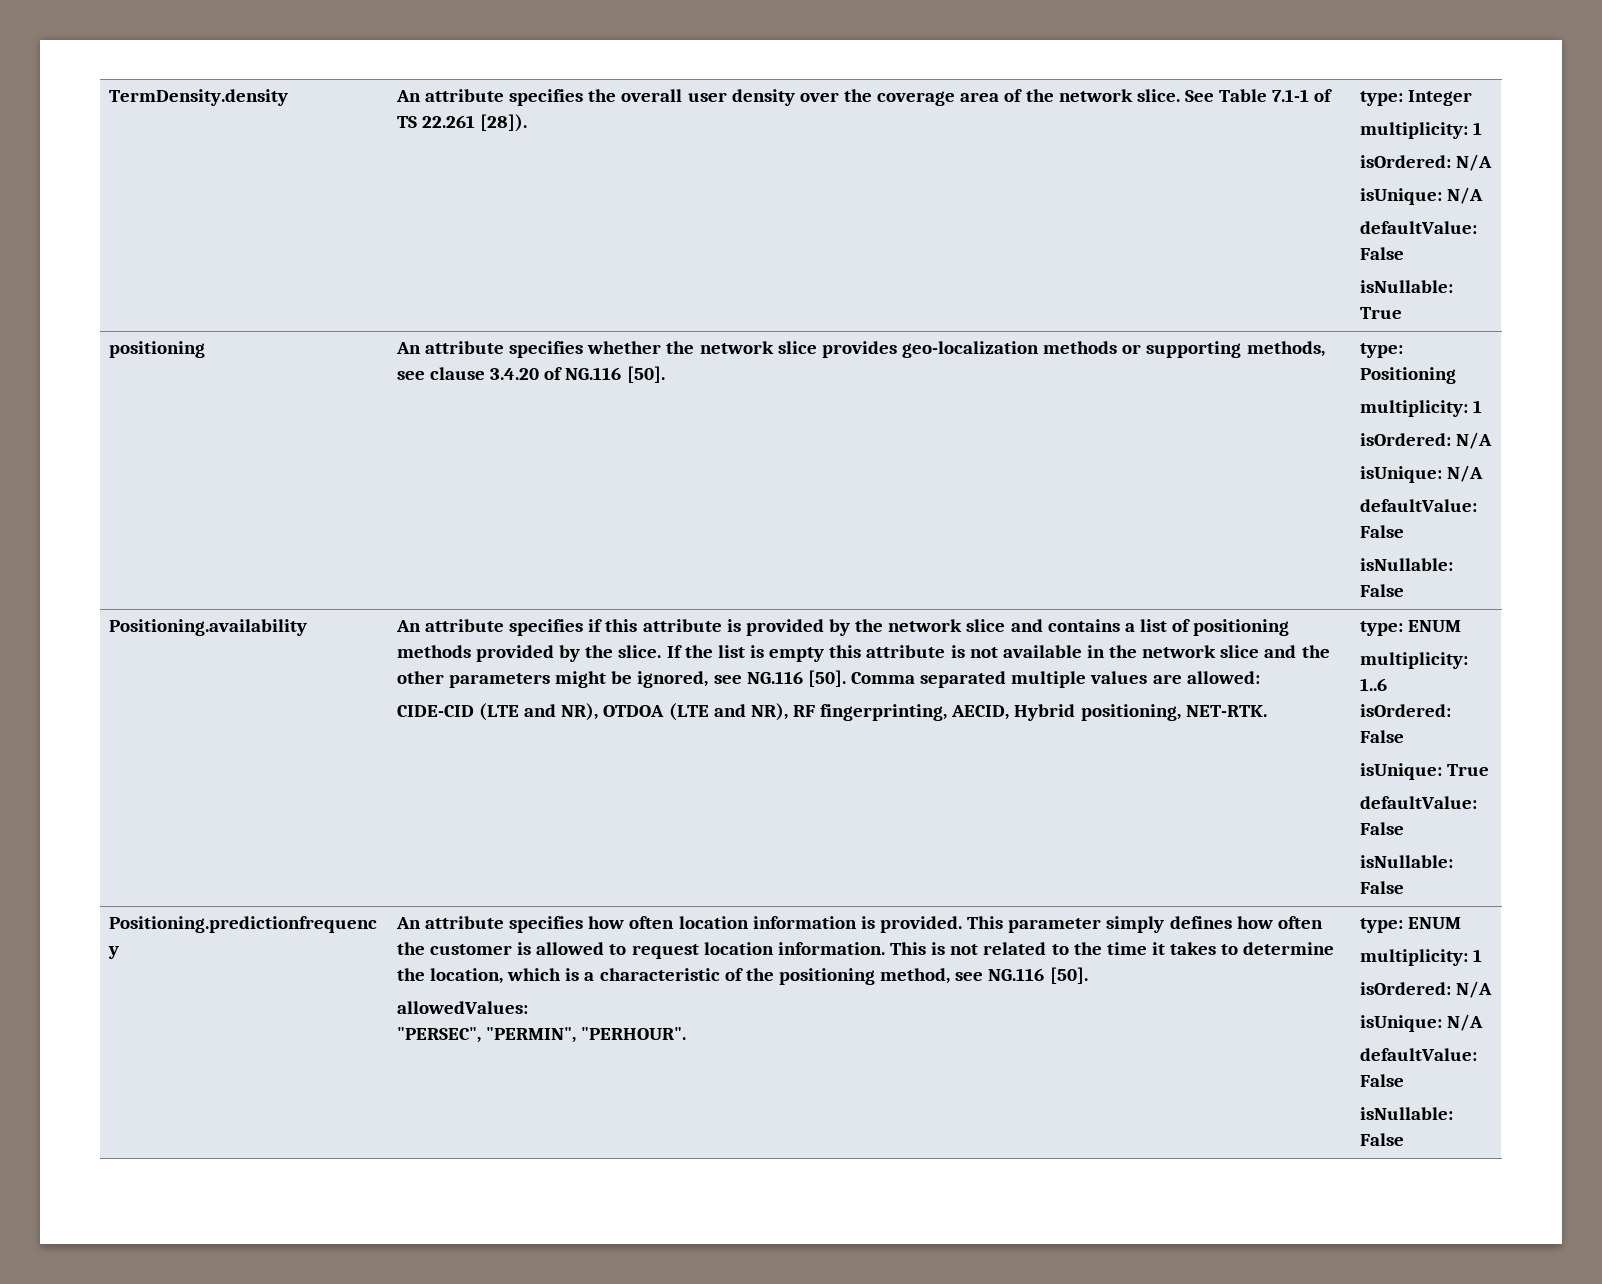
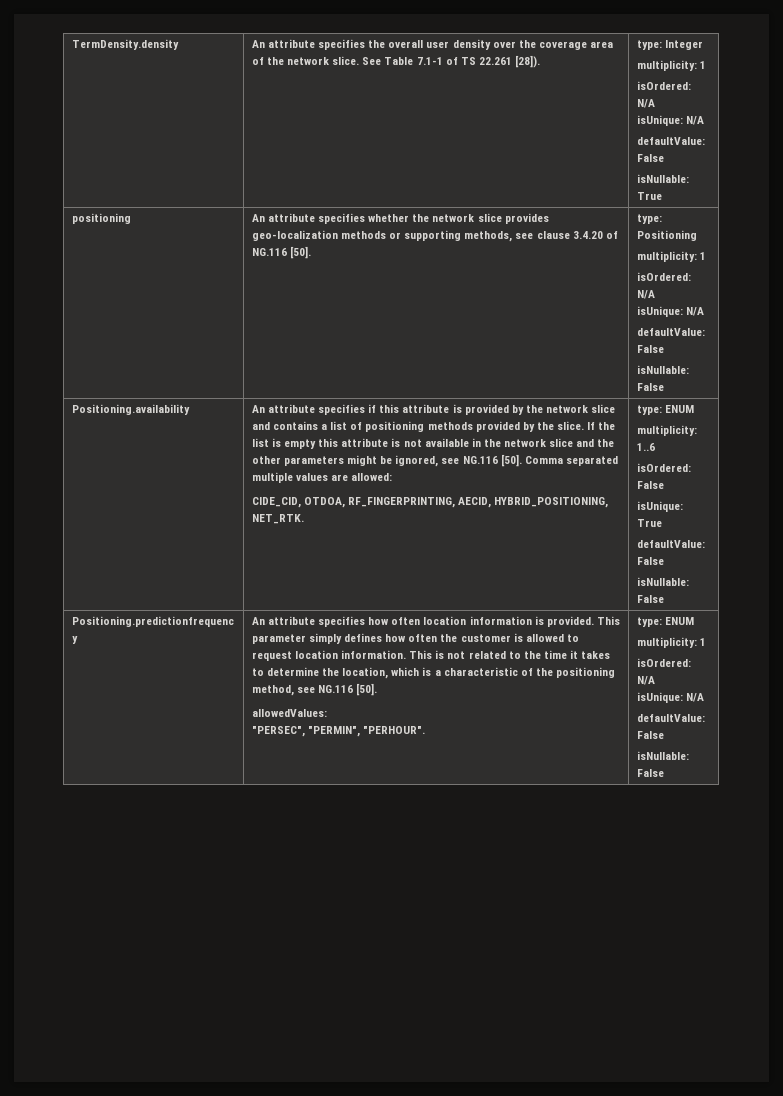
[396,703,1267,721] CIDE-CID (LTE and NR), OTDOA (LTE and NR), RF fingerprinting, AECID, Hybrid positioning, NET-RTK. -> [251,497,609,508] [251,514,304,524] CIDE_CID, OTDOA, RF_FINGERPRINTING, AECID, HYBRID_POSITIONING, NET_RTK.

